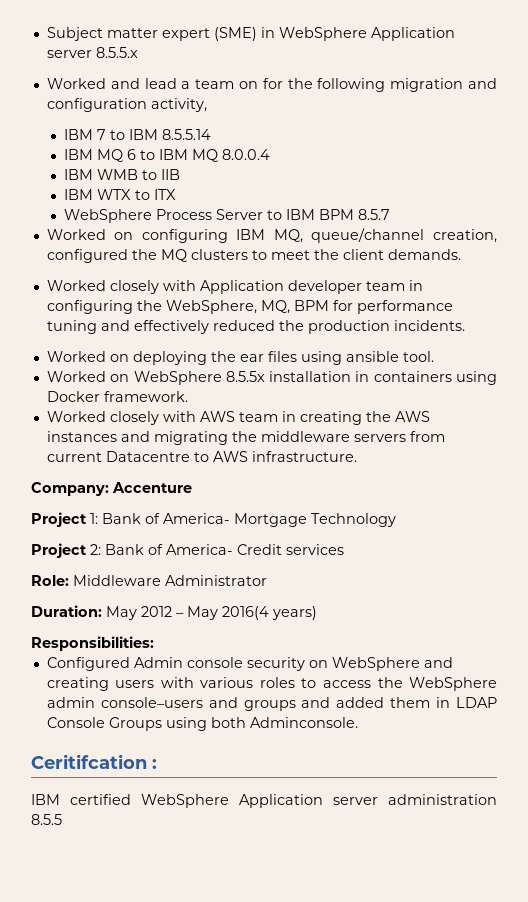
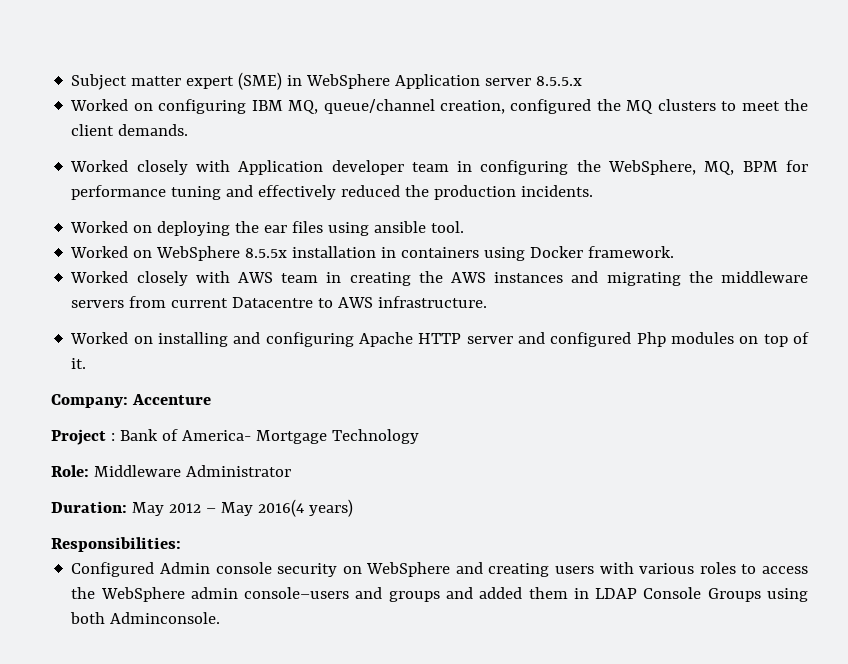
[46,78,498,92] [46,98,207,112] [63,129,211,140] [63,149,270,162] [63,169,180,180] [63,189,176,200] [63,209,390,223] // Worked and lead a team on for the following migration and configuration activity, // IBM 7 to IBM 8.5.5.14 // IBM MQ 6 to IBM MQ 8.0.0.4 // IBM WMB to IIB // IBM WTX to ITX // WebSphere Process Server to IBM BPM 8.5.7 -> (583, 81) none
(357, 456) none -> [70,332,809,347] [71,358,87,369] // Worked on installing and configuring Apache HTTP server and configured Php modules on top of it.
[90,513,98,524] 1: -> [110,433,115,441] :
[31,543,344,558] // Project 2: Bank of America- Credit services -> (419, 436) none
[31,754,157,769] [31,794,497,808] [31,814,62,825] // Ceritifcation : // IBM certified WebSphere Application server administration 8.5.5 -> (221, 618) none

